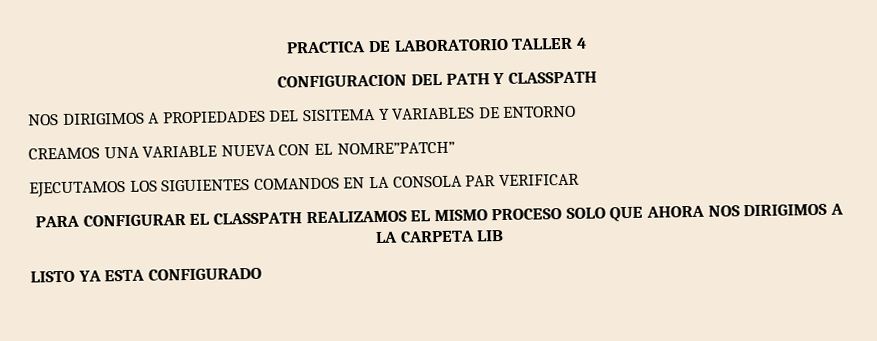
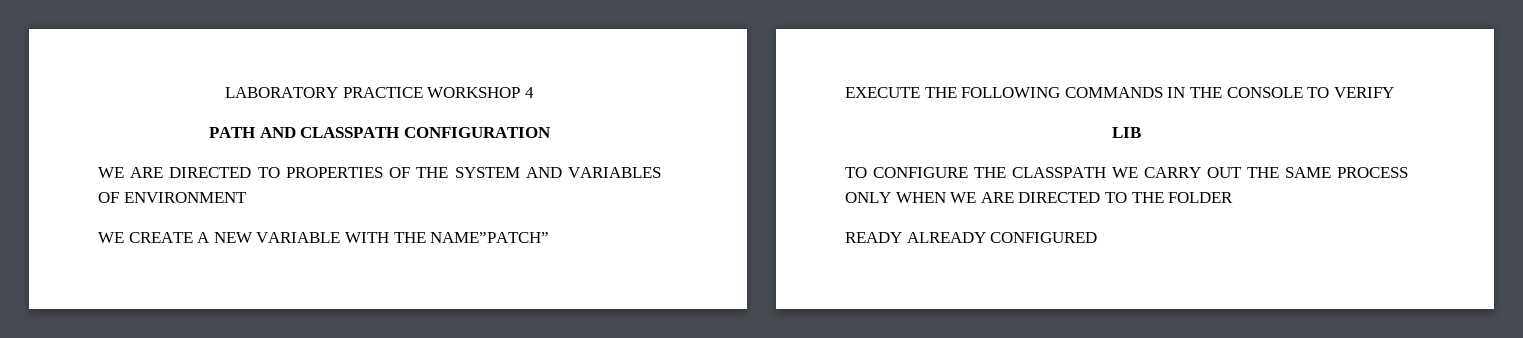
[286,37,587,54] [277,71,597,88] [28,105,577,126] [28,141,455,160] [29,173,580,198] [35,203,844,228] [374,229,505,244] [30,267,262,283] PRACTICA DE LABORATORIO TALLER 4 // CONFIGURACION DEL PATH Y CLASSPATH // NOS DIRIGIMOS A PROPIEDADES DEL SISITEMA Y VARIABLES DE ENTORNO // CREAMOS UNA VARIABLE NUEVA CON EL NOMRE”PATCH” // EJECUTAMOS LOS SIGUIENTES COMANDOS EN LA CONSOLA PAR VERIFICAR // PARA CONFIGURAR EL CLASSPATH REALIZAMOS EL MISMO PROCESO SOLO QUE AHORA NOS DIRIGIMOS A LA CARPETA LIB // LISTO YA ESTA CONFIGURADO -> [225,87,534,98] [209,127,551,138] [98,167,661,178] [98,192,247,203] [98,232,550,243] [845,87,1394,98] [1112,127,1141,138] [845,167,1408,178] [845,192,1234,203] [845,232,1098,243] LABORATORY PRACTICE WORKSHOP 4 // PATH AND CLASSPATH CONFIGURATION // WE ARE DIRECTED TO PROPERTIES OF THE SYSTEM AND VARIABLES OF ENVIRONMENT // WE CREATE A NEW VARIABLE WITH THE NAME”PATCH” // EXECUTE THE FOLLOWING COMMANDS IN THE CONSOLE TO VERIFY // LIB // TO CONFIGURE THE CLASSPATH WE CARRY OUT THE SAME PROCESS ONLY WHEN WE ARE DIRECTED TO THE FOLDER // READY ALREADY CONFIGURED

